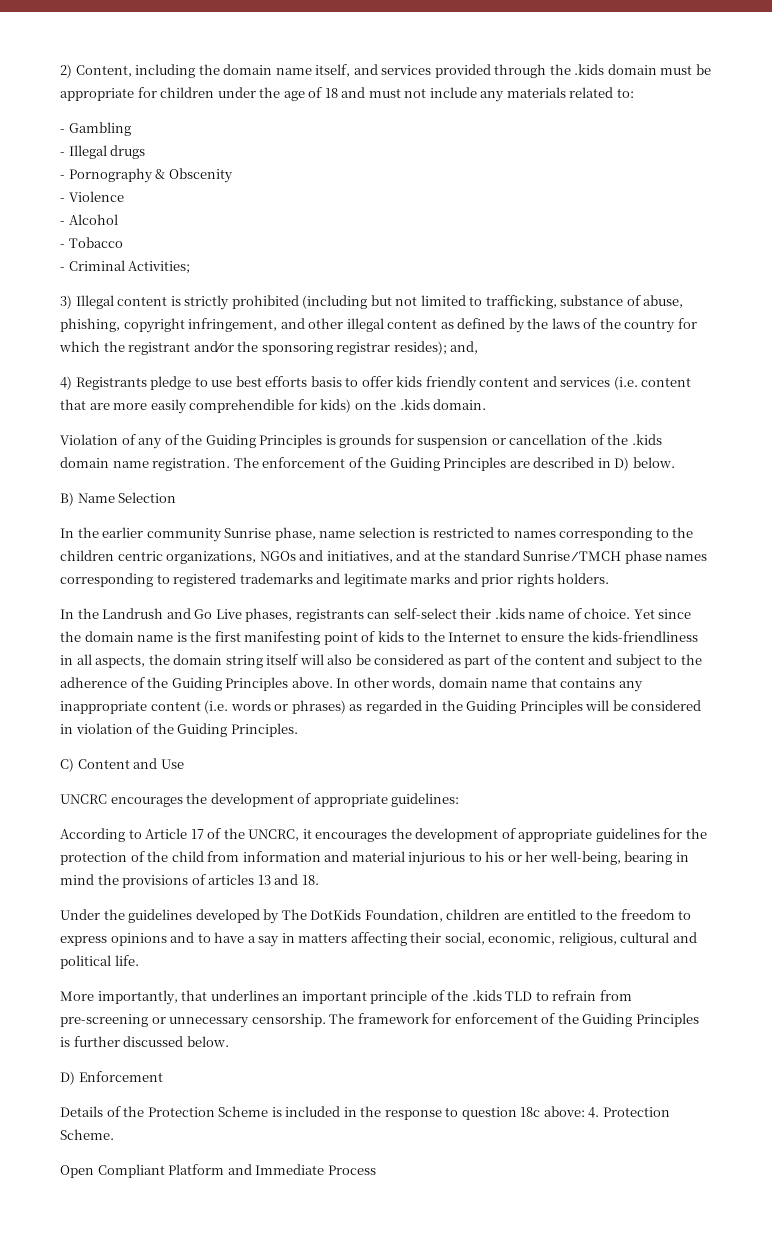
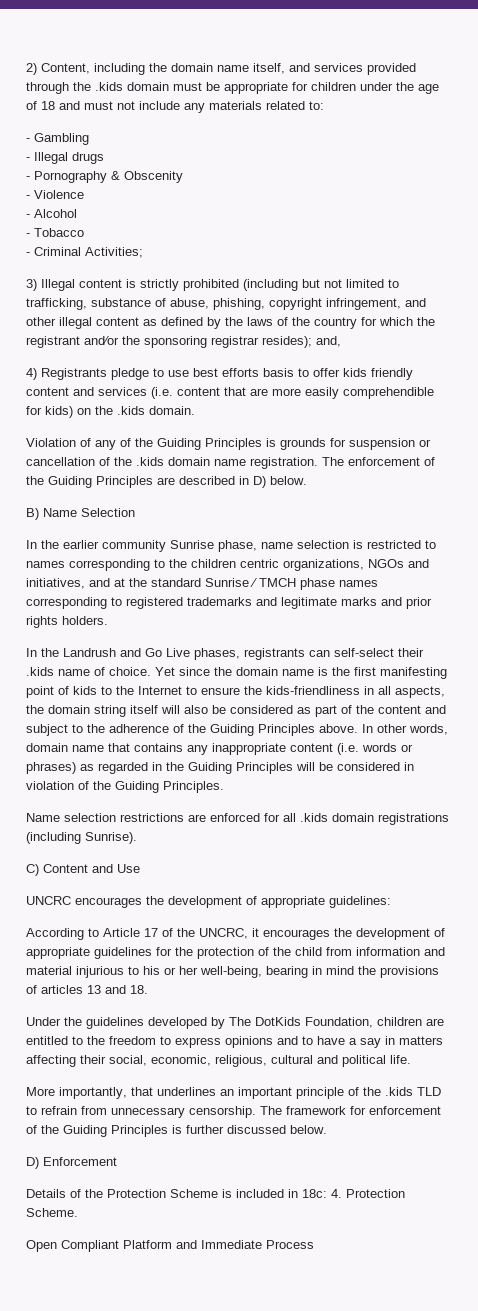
(298, 730) none -> [26,813,449,825] [26,832,137,844] // Name selection restrictions are enforced for all .kids domain registrations (including Sunrise).
[60,1014,166,1027] pre-screening or -> (107, 1110) none
[360,1106,585,1120] the response to question 18c above: -> [302,1189,327,1198] 18c:

